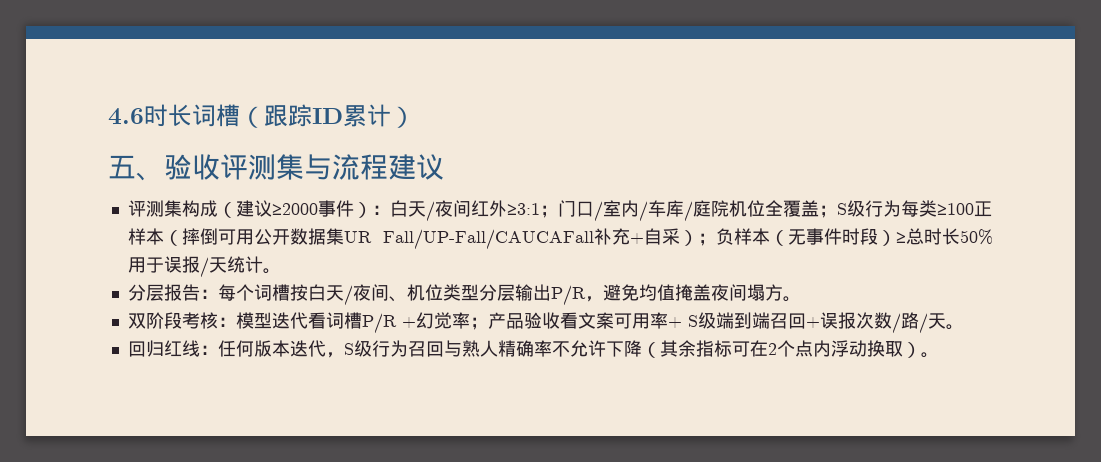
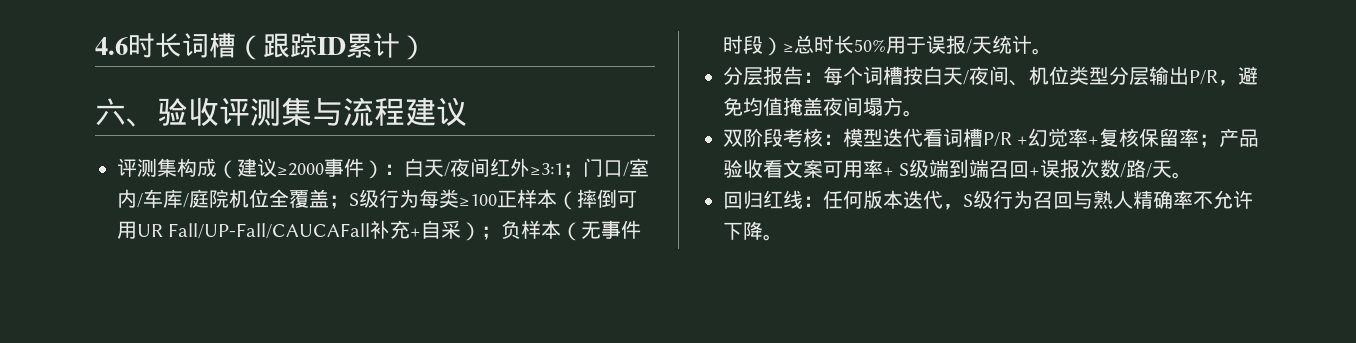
[108,155,136,179] 五 -> [95,98,126,126] 六
[253,228,344,245] 公开数据集 -> (137, 230) none
(470, 320) none -> [1088,128,1200,147] +复核保留率
[641,340,921,358] （其余指标可在2个点内浮动换取） -> (763, 230) none

